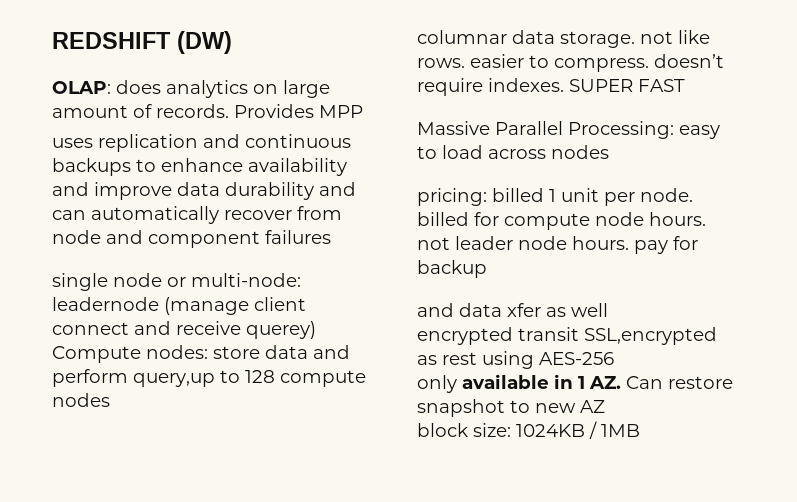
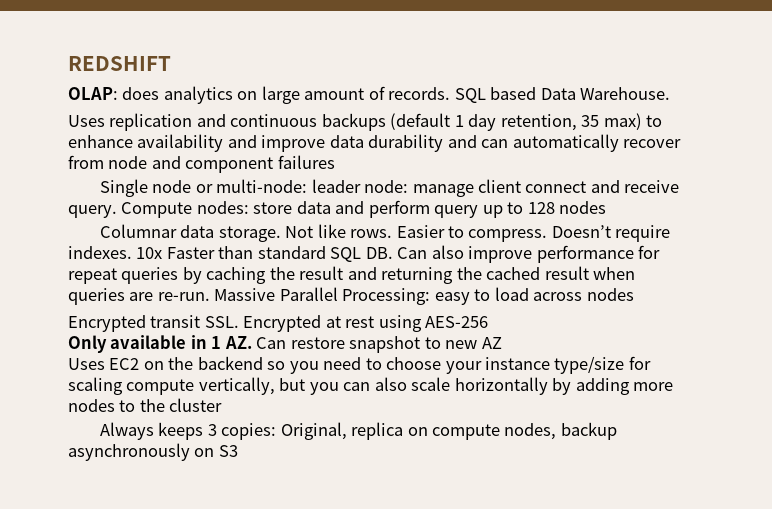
[177,31,232,54] (DW) -> (171, 63) none
[234,104,363,118] [52,134,351,152] [52,158,131,176] Provides MPP // uses replication and continuous backups -> [454,87,671,103] [68,113,642,131] SQL based Data Warehouse. // Uses replication and continuous backups (default 1 day retention, 35 max)
[52,273,108,291] single -> [99,179,148,197] Single
[52,297,249,315] leadernode (manage -> [311,179,474,197] leader node: manage
[246,321,316,339] querey) -> [68,205,117,218] query.
[133,373,215,387] query,up -> [434,205,503,218] query up
[280,370,366,387] [52,393,110,407] [417,30,507,44] compute nodes // columnar -> [559,201,607,214] [99,224,177,238] nodes // Columnar
[640,31,673,44] not -> [285,226,314,238] Not
[470,54,524,68] easier -> [396,225,445,238] Easier
[654,54,724,68] doesn’t -> [551,225,611,238] Doesn’t
[569,79,685,92] SUPER FAST // -> [136,245,661,263] [68,266,636,284] [68,288,210,305] 10x Faster than standard SQL DB. Can also improve performance for repeat queries by caching the result and returning the cached result when queries are re-run.
[417,188,693,206] [417,212,706,230] [417,236,698,254] [417,260,487,278] [417,303,608,317] [417,327,717,345] [417,355,437,365] pricing: billed 1 unit per node. billed for compute node hours. not leader node hours. pay for backup // and data xfer as well // encrypted transit SSL,encrypted as -> [68,315,341,332] Encrypted transit SSL. Encrypted at
[417,375,457,393] only -> [68,335,107,353] Only
[417,421,640,439] block size: 1024KB / 1MB -> [68,356,651,374] [68,377,674,395] [68,398,223,412] [99,422,617,440] [68,443,238,461] Uses EC2 on the backend so you need to choose your instance type/size for scaling compute vertically, but you can also scale horizontally by adding more nodes to the cluster // Always keeps 3 copies: Original, replica on compute nodes, backup asynchronously on S3

